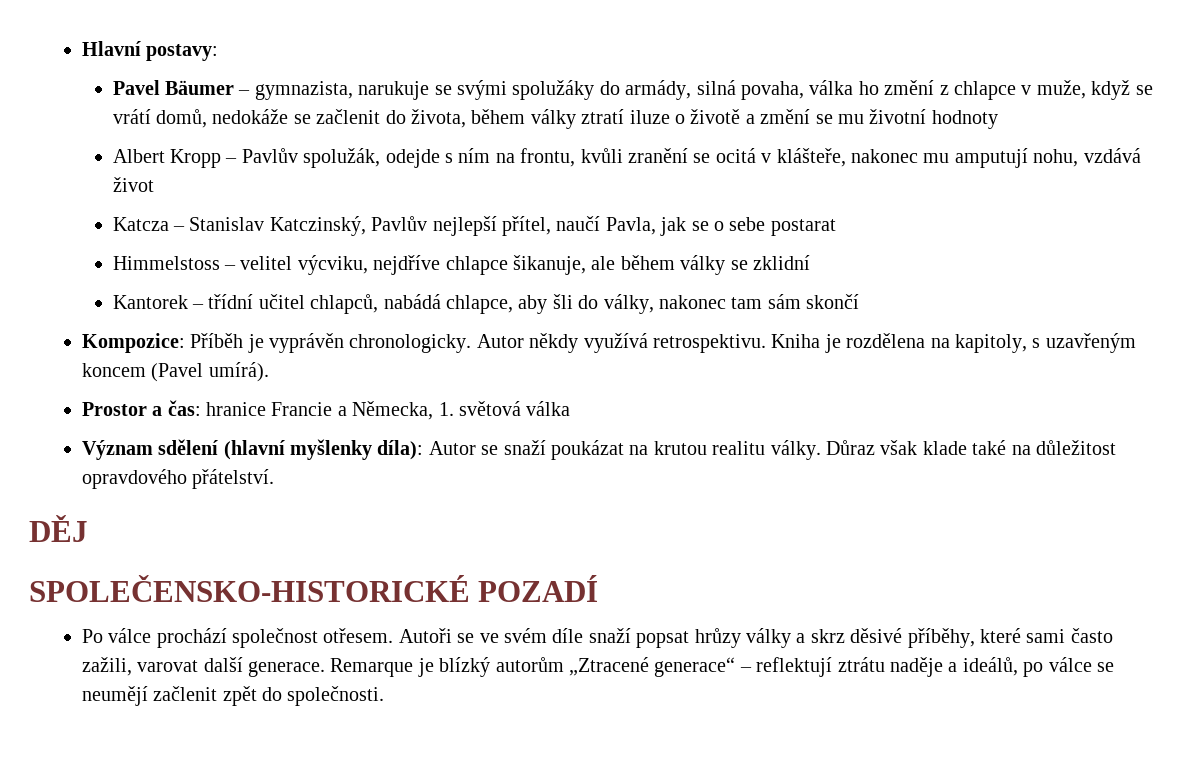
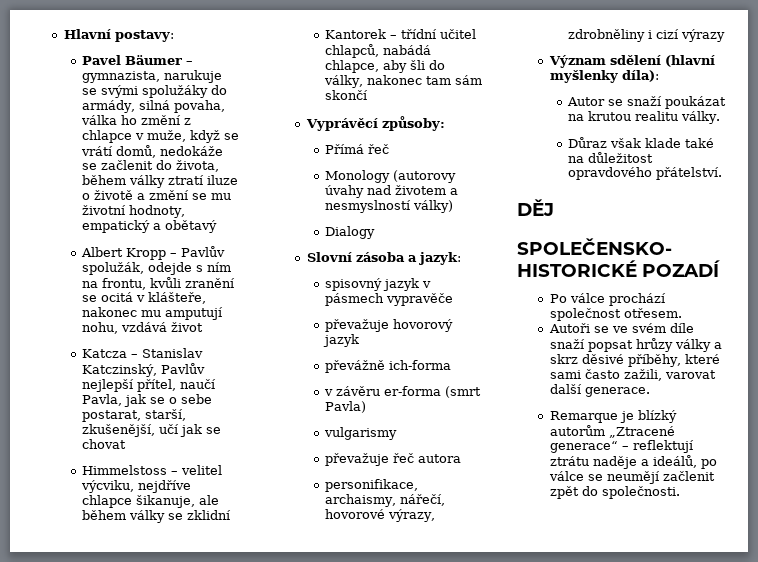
[931,110,998,129] hodnoty -> [129,205,186,218] [82,220,218,233] hodnoty, empatický a obětavý
[770,219,836,236] postarat -> [82,409,187,422] [82,424,222,437] [82,439,127,449] postarat, starší, zkušenější, učí jak se chovat
[81,333,1136,353] [81,362,269,382] [81,400,571,420] Kompozice: Příběh je vyprávěn chronologicky. Autor někdy využívá retrospektivu. Kniha je rozdělena na kapitoly, s uzavřeným koncem (Pavel umírá). // Prostor a čas: hranice Francie a Německa, 1. světová válka -> [305,116,445,131] [325,144,390,154] [325,170,457,183] [325,185,459,198] [325,200,454,213] [325,226,376,239] [306,252,461,265] [325,278,432,291] [325,293,454,306] [325,319,454,332] [323,334,360,347] [325,360,452,373] [324,386,482,398] [325,401,367,413] [324,427,398,440] [325,453,462,466] [325,479,419,492] [325,494,446,507] [325,509,436,522] [568,29,726,42] Vyprávěcí způsoby: // Přímá řeč // Monology (autorovy úvahy nad životem a nesmyslností války) // Dialogy // Slovní zásoba a jazyk: // spisovný jazyk v pásmech vypravěče // převažuje hovorový jazyk // převážně ich-forma // v závěru er-forma (smrt Pavla) // vulgarismy // převažuje řeč autora // personifikace, archaismy, nářečí, hovorové výrazy, zdrobněliny i cizí výrazy
(424, 450) none -> (659, 76) //
(821, 450) none -> (721, 117) //
(394, 635) none -> (682, 313) //
(325, 669) none -> (650, 392) //

